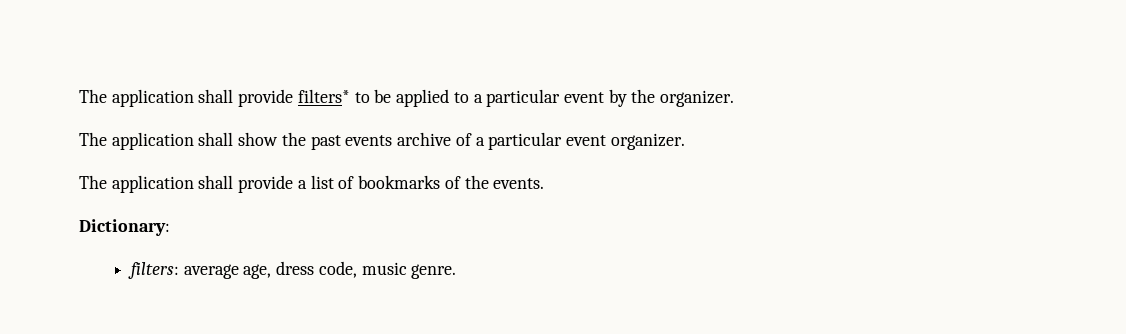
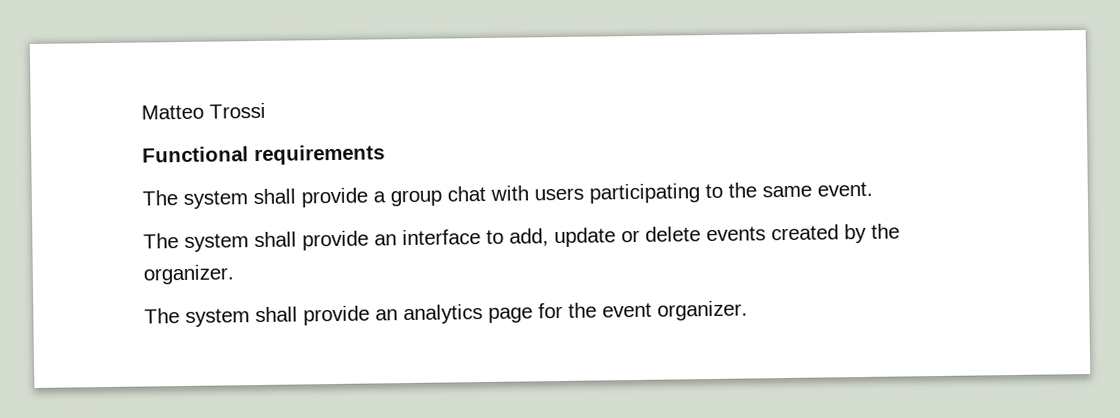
[79,89,735,107] [79,132,685,150] [79,175,545,193] [79,219,170,236] [127,261,457,279] The application shall provide filters* to be applied to a particular event by the organizer. // The application shall show the past events archive of a particular event organizer. // The application shall provide a list of bookmarks of the events. // Dictionary: // filters: average age, dress code, music genre. -> [141,102,266,120] [142,144,385,166] [142,181,873,209] [143,223,900,252] [143,264,234,285] [144,300,748,327] Matteo Trossi // Functional requirements // The system shall provide a group chat with users participating to the same event. // The system shall provide an interface to add, update or delete events created by the organizer. // The system shall provide an analytics page for the event organizer.

